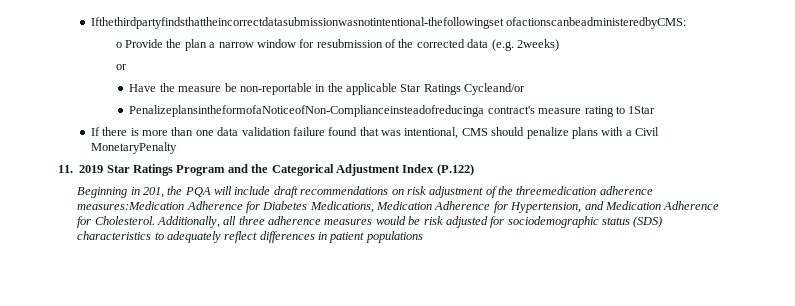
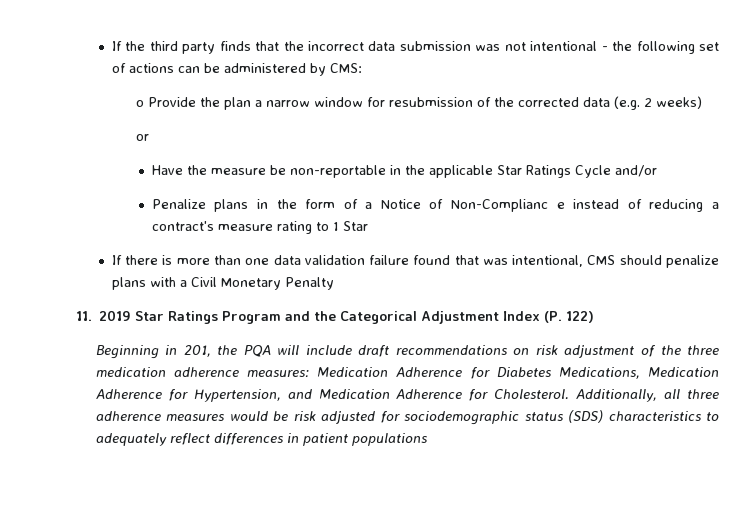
[90,17,687,29] Ifthethirdpartyfindsthattheincorrectdatasubmissionwasnotintentional-thefollowingset ofactionscanbeadministeredbyCMS: -> [111,41,719,54] [111,63,362,76] If the third party finds that the incorrect data submission was not intentional - the following set of actions can be administered by CMS:
[516,39,559,51] 2weeks) -> [643,96,702,109] 2 weeks)
[464,83,526,95] [129,105,485,117] Cycleand/or // PenalizeplansintheformofaNoticeofNon-Complianceinsteadofreducinga -> [574,165,657,178] [151,199,720,212] Cycle and/or // Penalize plans in the form of a Notice of Non-Complianc e instead of reducing a
[628,106,656,114] 1Star -> [332,221,368,231] 1 Star
[90,142,177,154] MonetaryPenalty -> [220,277,334,290] Monetary Penalty
[436,164,474,176] (P.122) -> [544,311,595,323] (P. 122)
[516,186,653,195] [77,201,185,210] threemedication adherence measures:Medication -> [687,345,719,355] [95,367,389,378] three medication adherence measures: Medication

